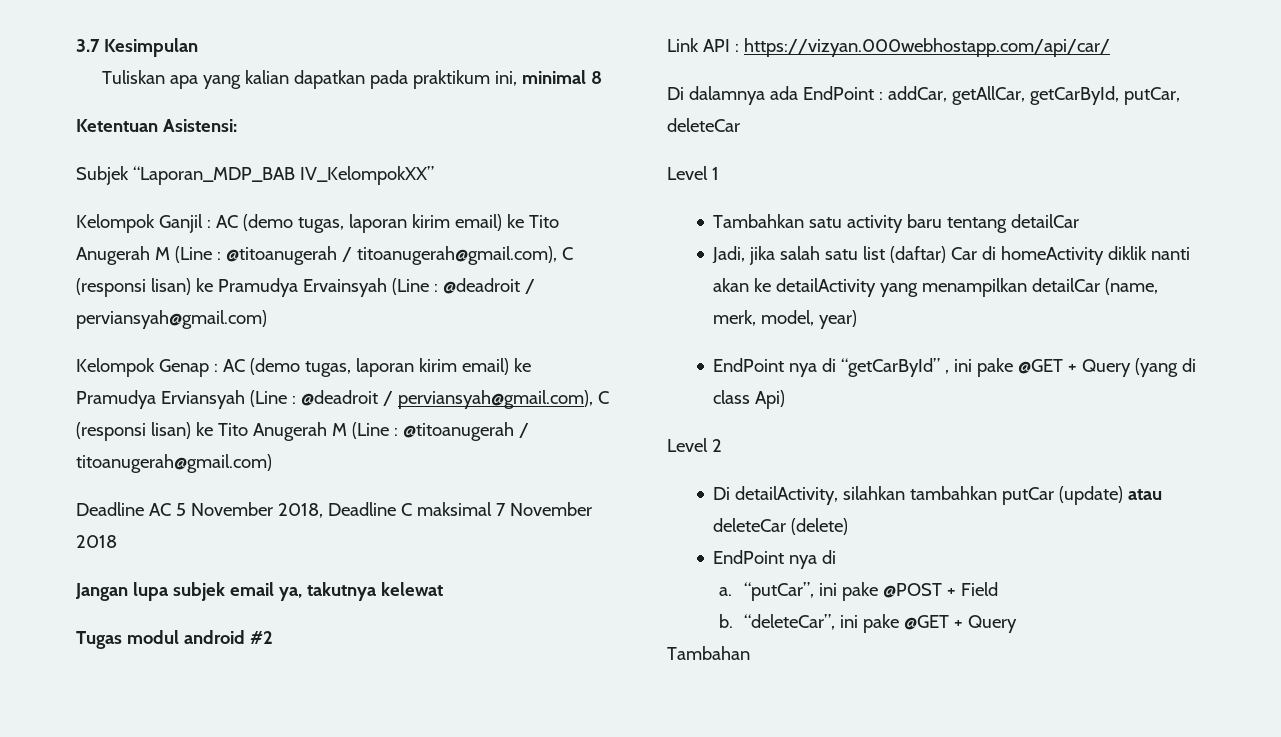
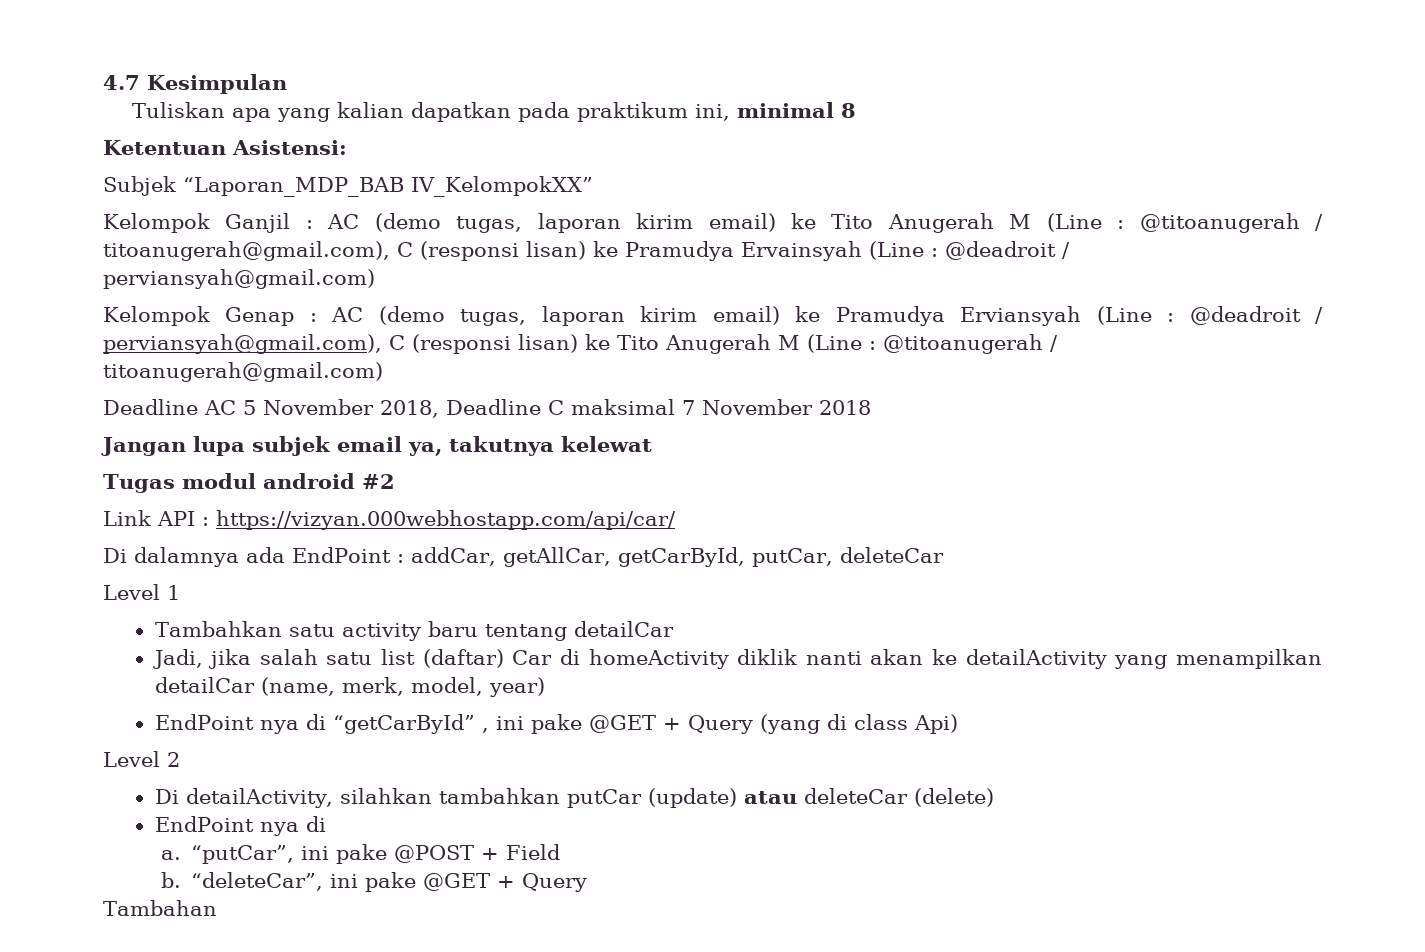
[76,39,100,52] 3.7 -> [103,75,140,90] 4.7

